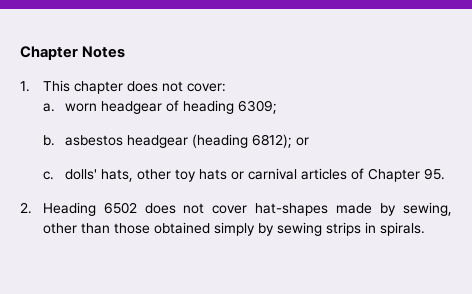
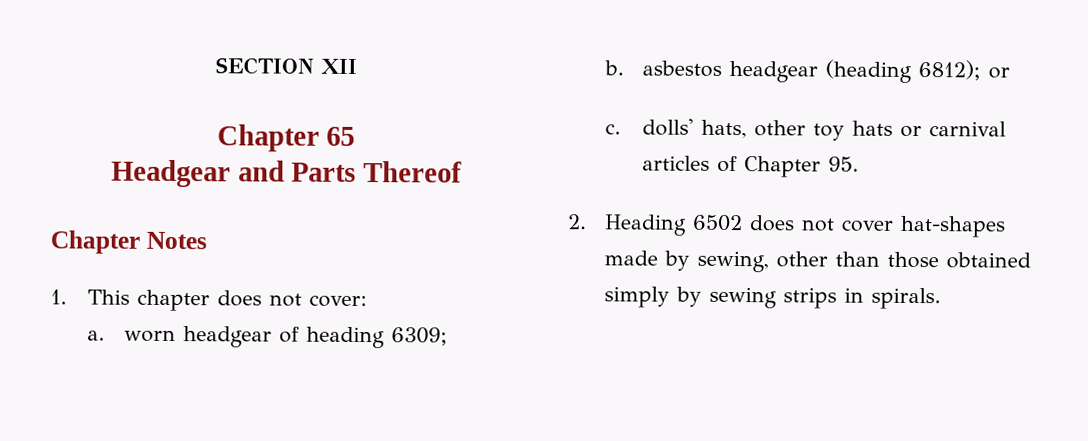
(20, 53) none -> [215,57,357,75] [216,124,356,152] [110,159,463,188] SECTION XII // Chapter 65 // Headgear and Parts Thereof //

